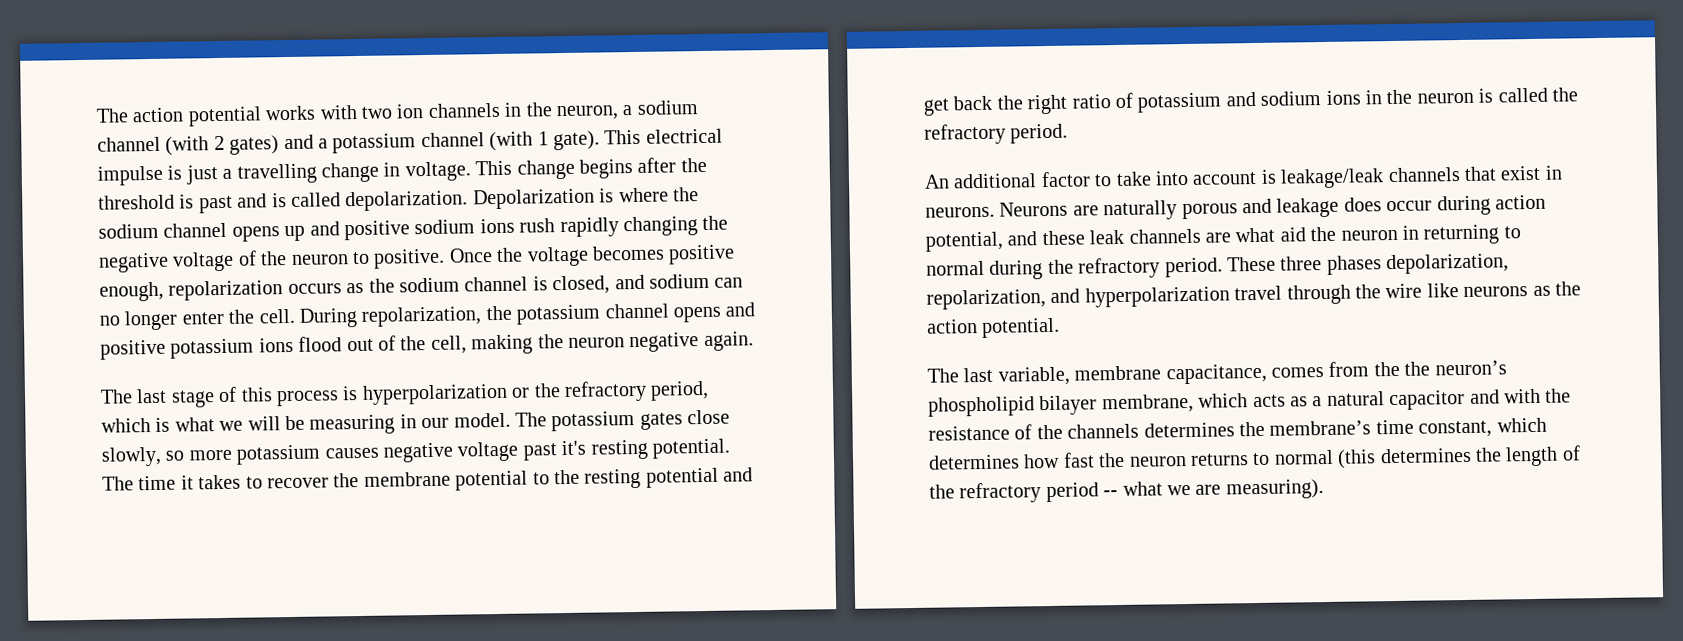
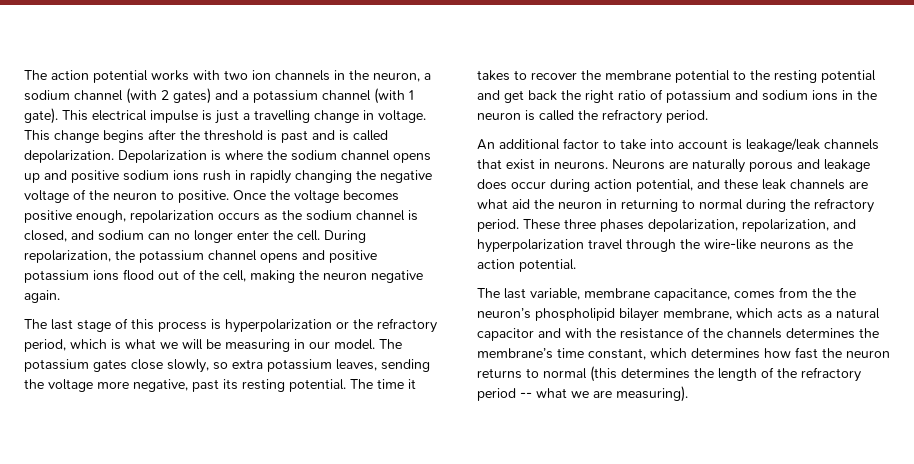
(556, 225) none -> [235,170,246,180] in
[188,440,587,465] more potassium causes negative voltage past it's -> [232,359,430,372] [24,379,238,392] extra potassium leaves, sending the voltage more negative, past its
[1385,283,1459,299] wire like -> [704,239,756,250] wire-like

